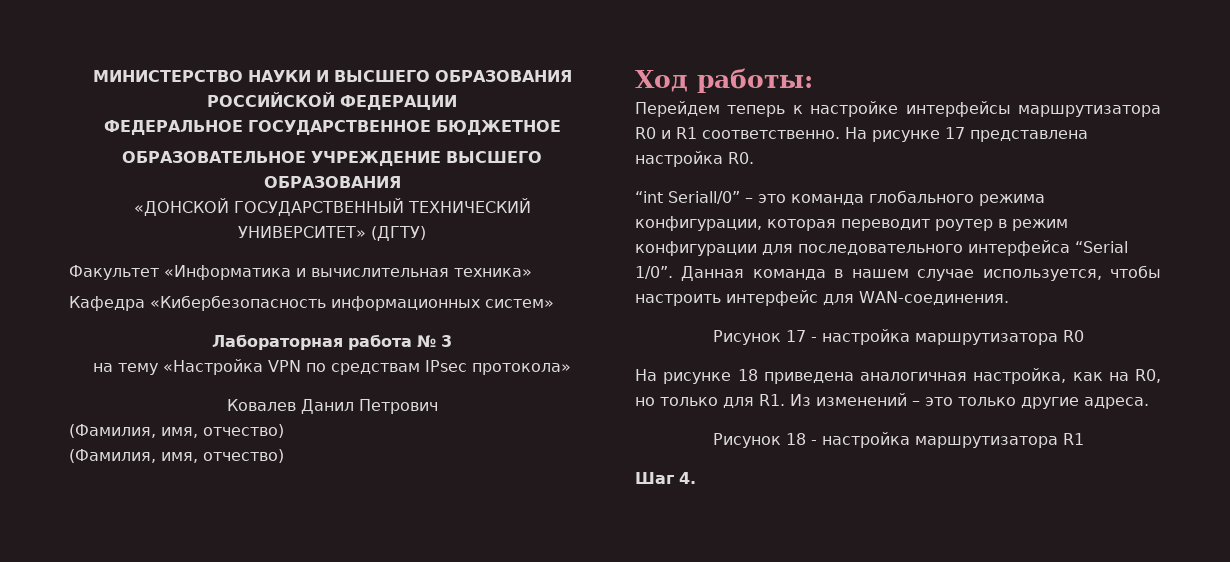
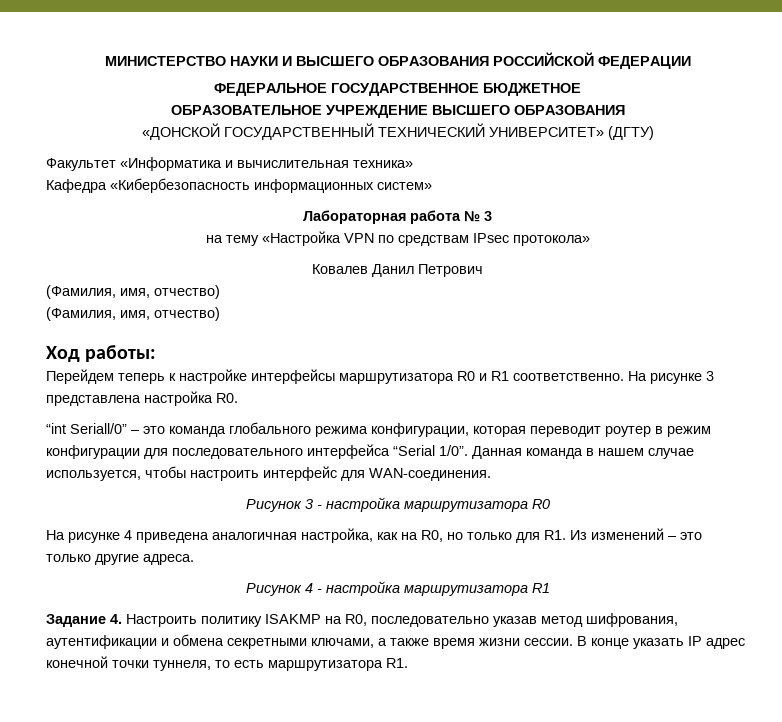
[945,127,965,139] 17 -> [706,371,714,381] 3
[785,330,806,342] 17 -> [304,499,313,509] 3
[737,369,758,381] 18 -> [124,530,132,540] 4
[785,433,806,445] 18 -> [304,583,313,593] 4
[635,472,696,484] Шаг 4. -> [46,613,678,627] [46,634,745,649] [46,656,408,671] Задание 4. Настроить политику ISAKMP на R0, последовательно указав метод шифрования, аутентификации и обмена секретными ключами, а также время жизни сессии. В конце указать IP адрес конечной точки туннеля, то есть маршрутизатора R1.

